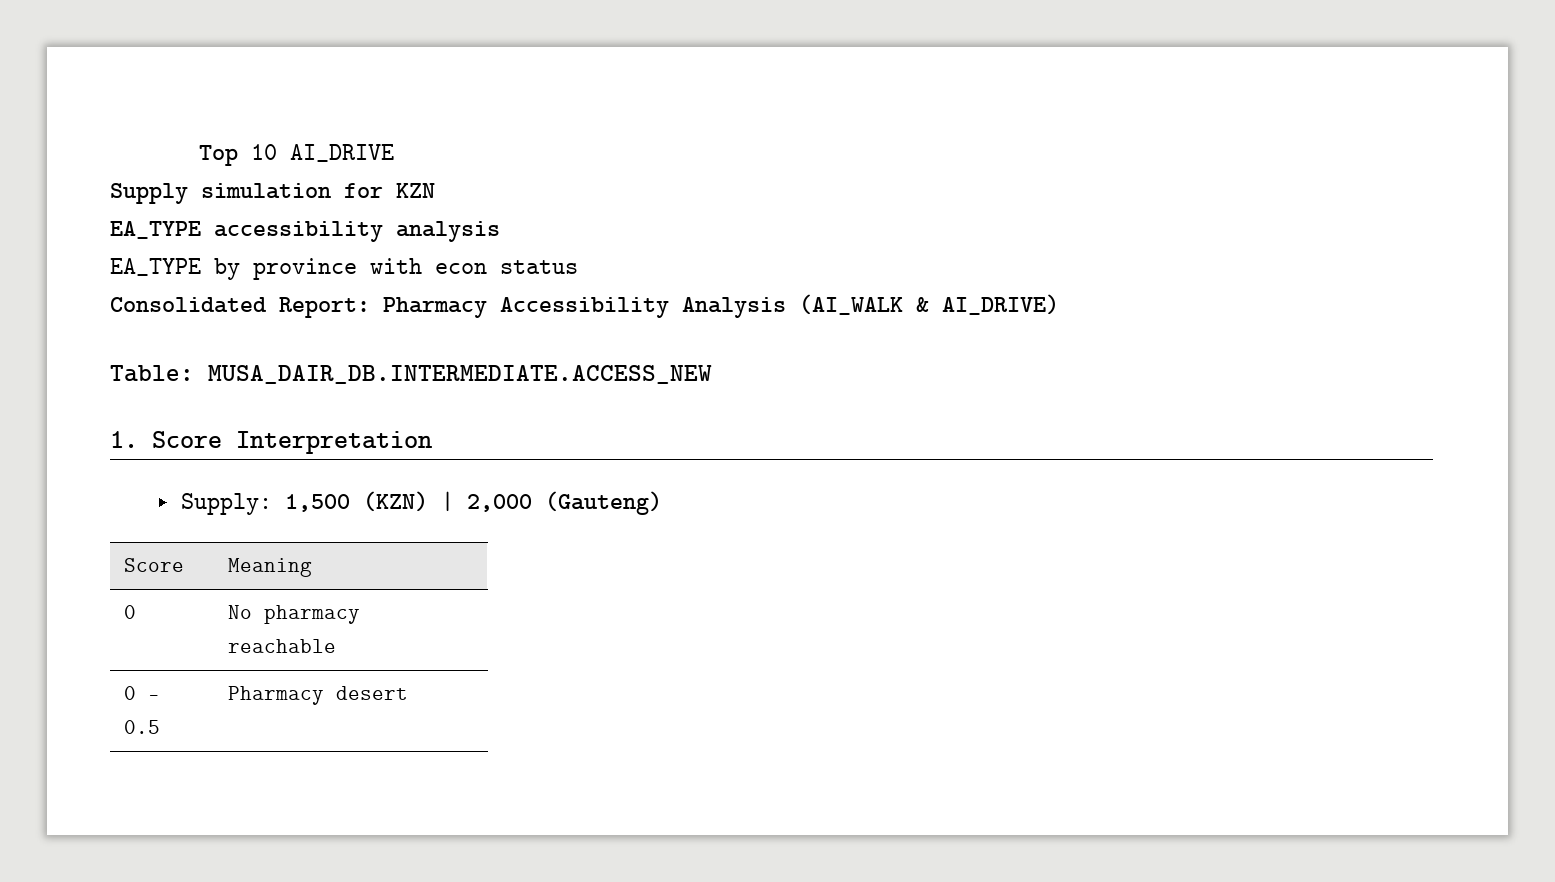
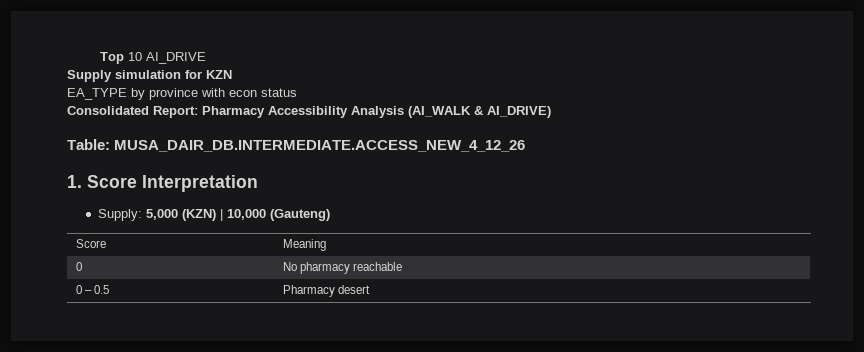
[110,221,500,242] // EA_TYPE accessibility analysis -> (232, 74) none
[208,365,712,384] MUSA_DAIR_DB.INTERMEDIATE.ACCESS_NEW -> [114,140,526,152] MUSA_DAIR_DB.INTERMEDIATE.ACCESS_NEW_4_12_26
[285,494,351,512] 1,500 -> [145,209,178,220] 5,000
[467,494,533,512] 2,000 -> [226,209,266,220] 10,000

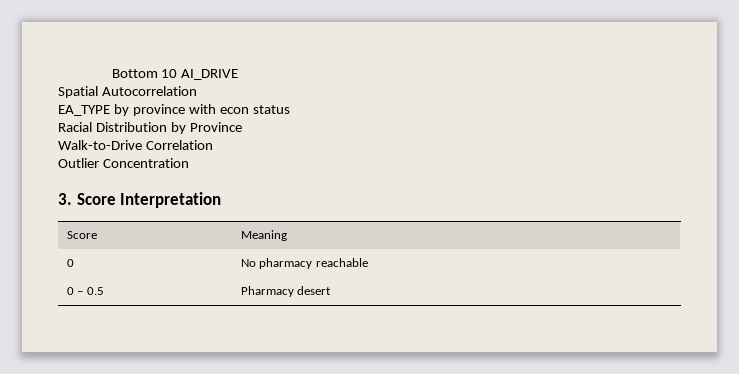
[100,52,125,64] Top -> [111,69,158,78] Bottom
[67,70,232,82] Supply simulation for KZN -> [58,86,197,98] Spatial Autocorrelation
[67,106,551,118] [67,139,526,152] [67,175,258,192] [97,209,330,221] Consolidated Report: Pharmacy Accessibility Analysis (AI_WALK & AI_DRIVE) // Table: MUSA_DAIR_DB.INTERMEDIATE.ACCESS_NEW_4_12_26 // 1. Score Interpretation // Supply: 5,000 (KZN) | 10,000 (Gauteng) -> [58,122,242,134] [58,140,213,150] [58,158,189,168] [58,192,222,208] Racial Distribution by Province // Walk-to-Drive Correlation // Outlier Concentration // 3. Score Interpretation

